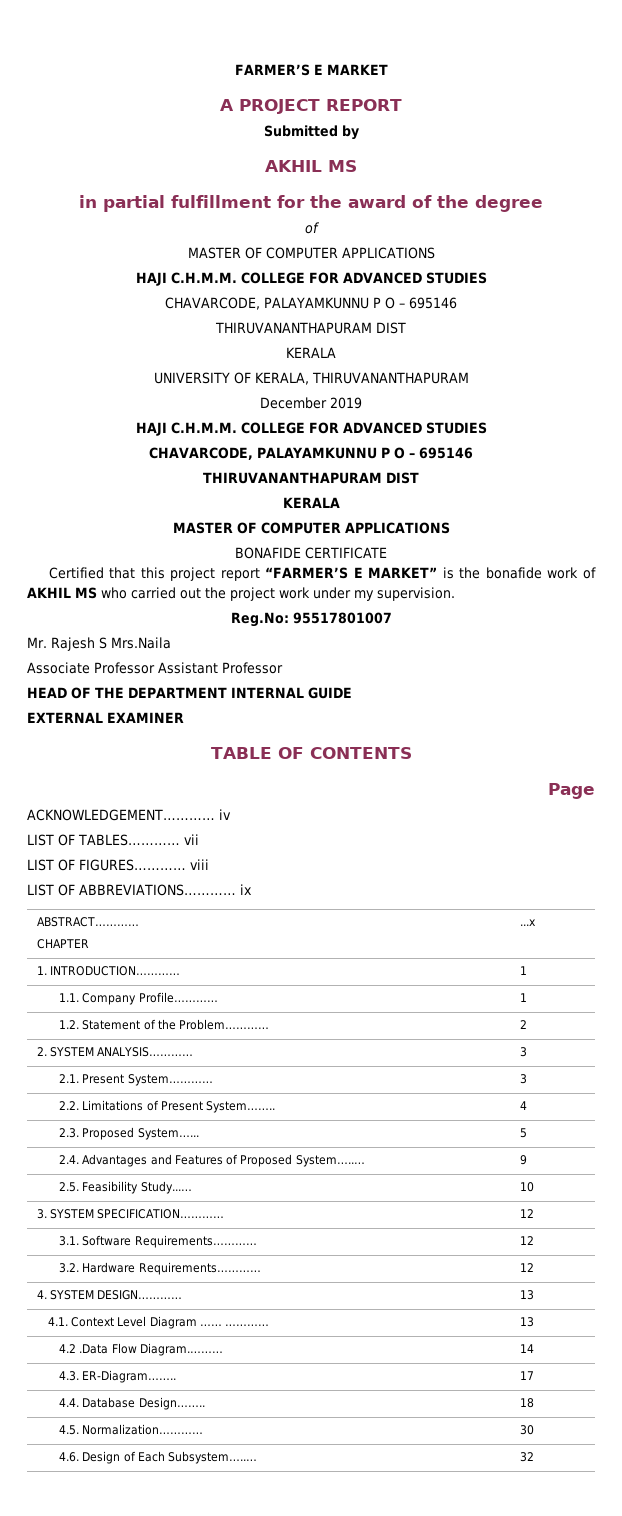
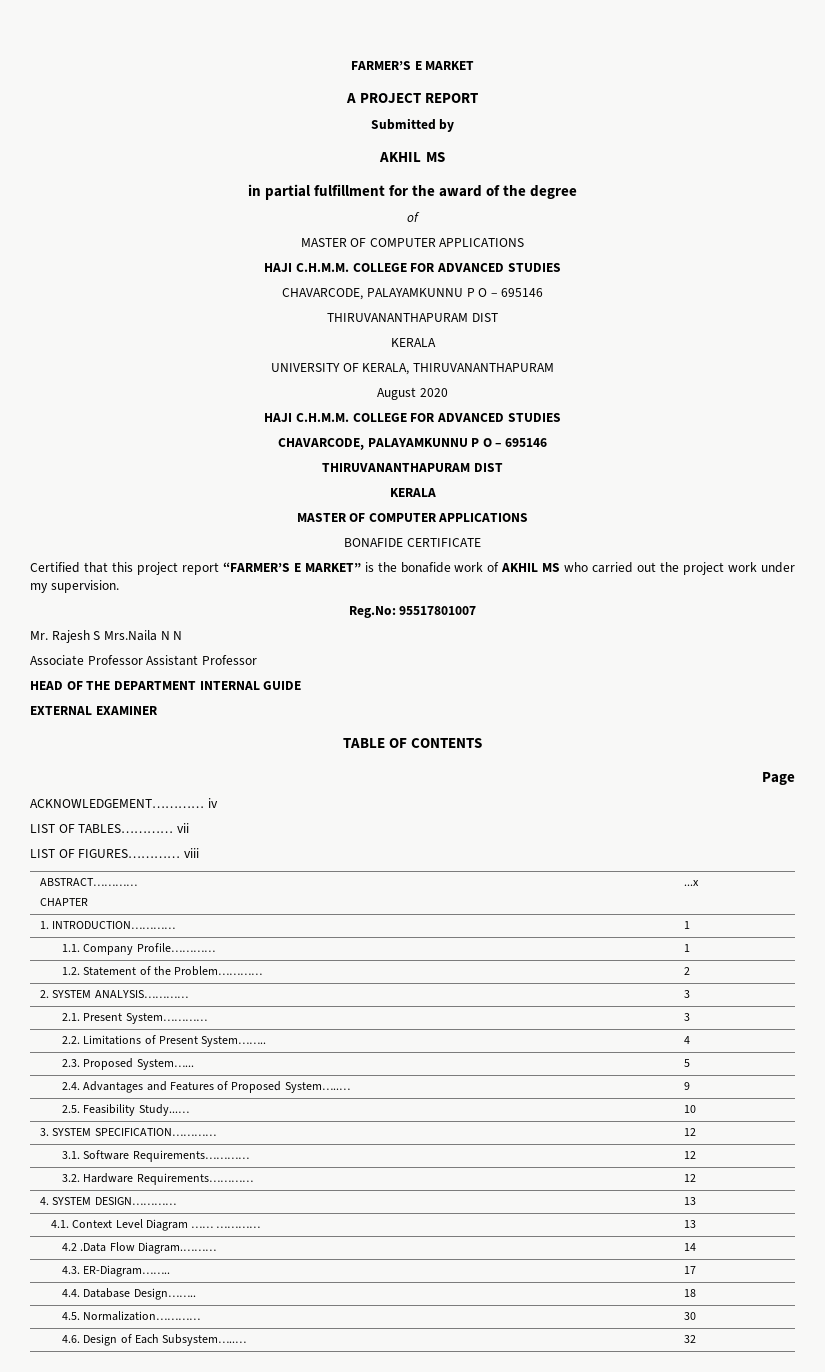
[260,397,362,409] December 2019 -> [377,387,448,400] August 2020
(171, 643) none -> [160,631,183,640] N N
[27,884,252,896] // LIST OF ABBREVIATIONS………… ix -> (199, 853) none

